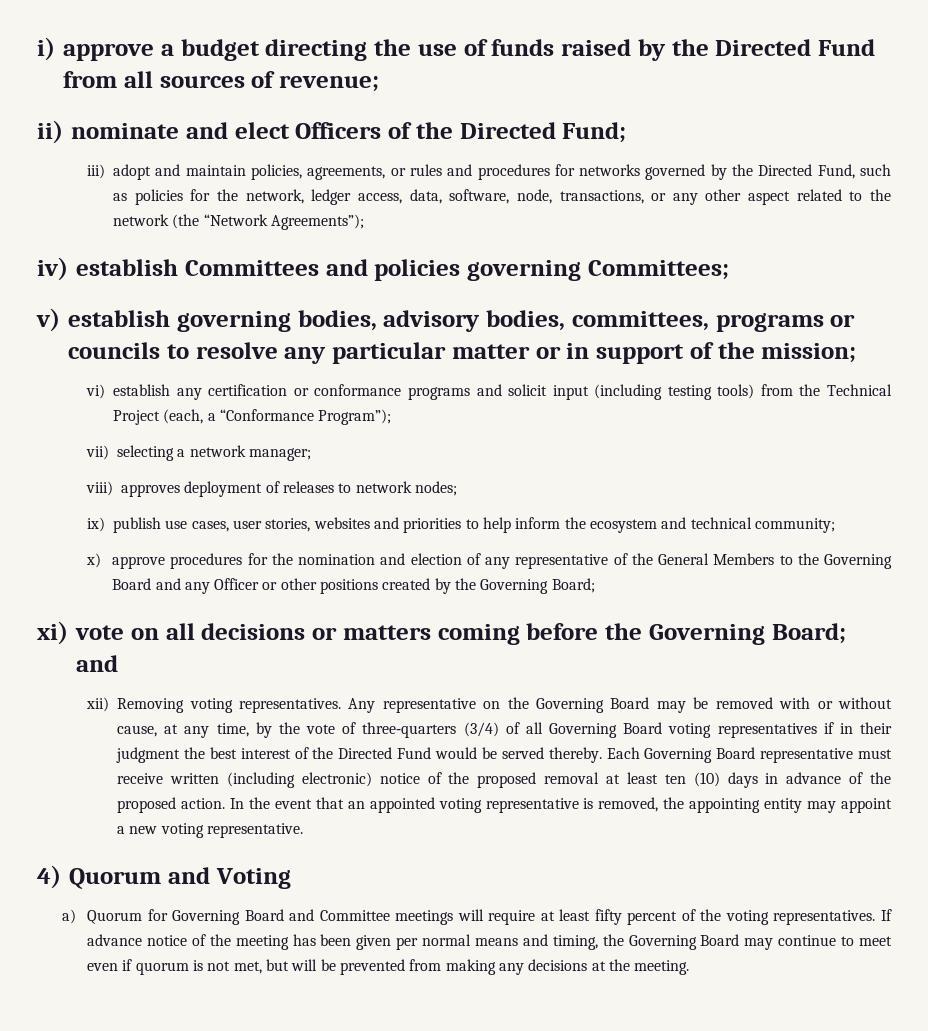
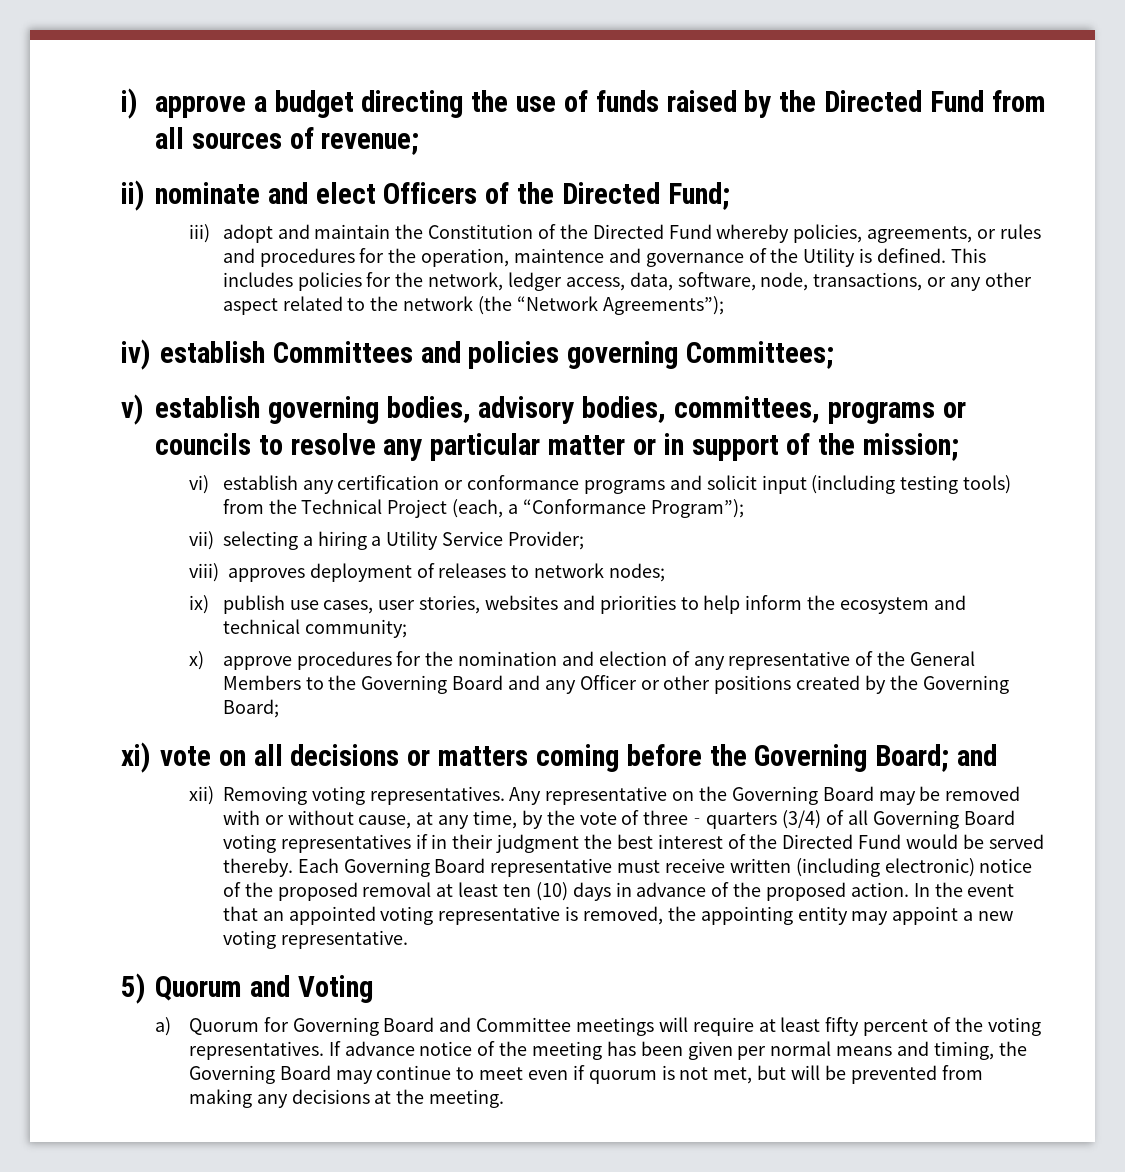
(246, 170) none -> [395,224,790,243] the Constitution of the Directed Fund whereby
[579,164,891,180] [113,193,128,201] networks governed by the Directed Fund, such as -> [388,248,986,267] [222,272,293,287] the operation, maintence and governance of the Utility is defined. This includes
[189,445,312,461] network manager; -> [317,531,584,550] hiring a Utility Service Provider;
[37,865,61,889] 4) -> [121,973,146,1004] 5)

